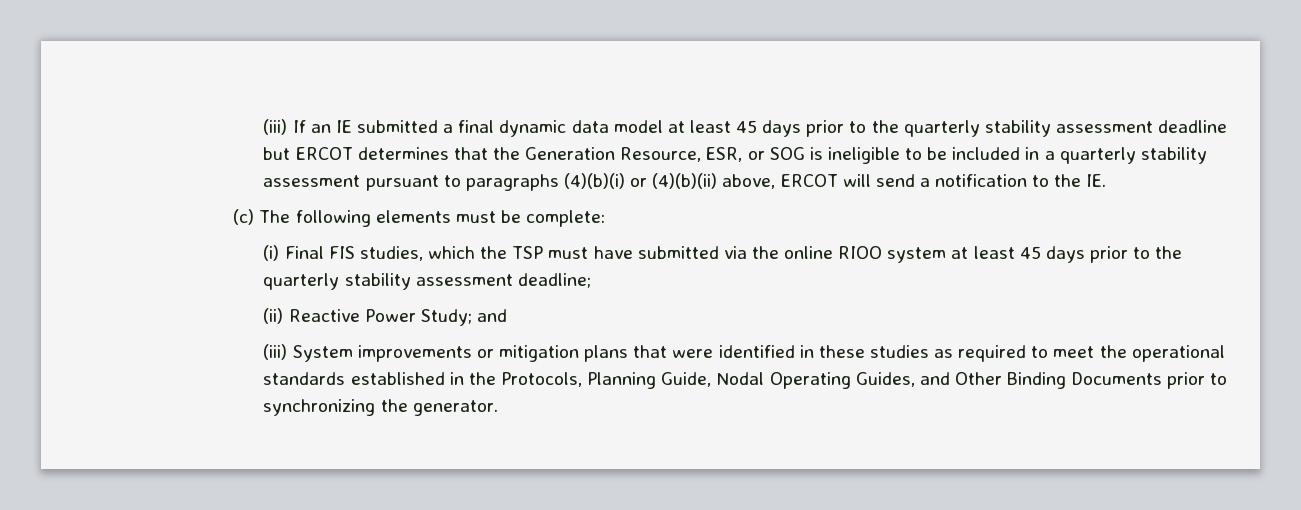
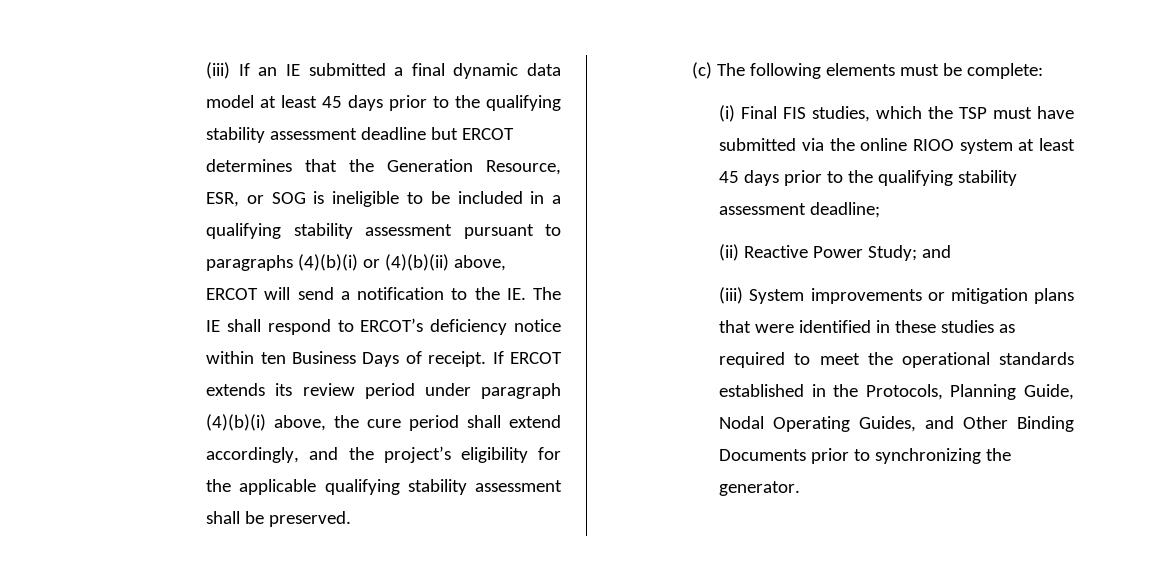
[903,120,980,137] quarterly -> [486,95,561,111] qualifying
[1059,147,1136,164] quarterly -> [206,223,282,239] qualifying
(1107, 180) none -> [533,287,561,300] [206,318,561,335] [206,351,562,367] [206,383,561,399] [206,414,561,431] [206,446,561,463] [206,479,562,495] [206,511,352,527] The IE shall respond to ERCOT’s deficiency notice within ten Business Days of receipt. If ERCOT extends its review period under paragraph (4)(b)(i) above, the cure period shall extend accordingly, and the project’s eligibility for the applicable qualifying stability assessment shall be preserved.
[263,273,340,290] quarterly -> [878,170,954,186] qualifying

